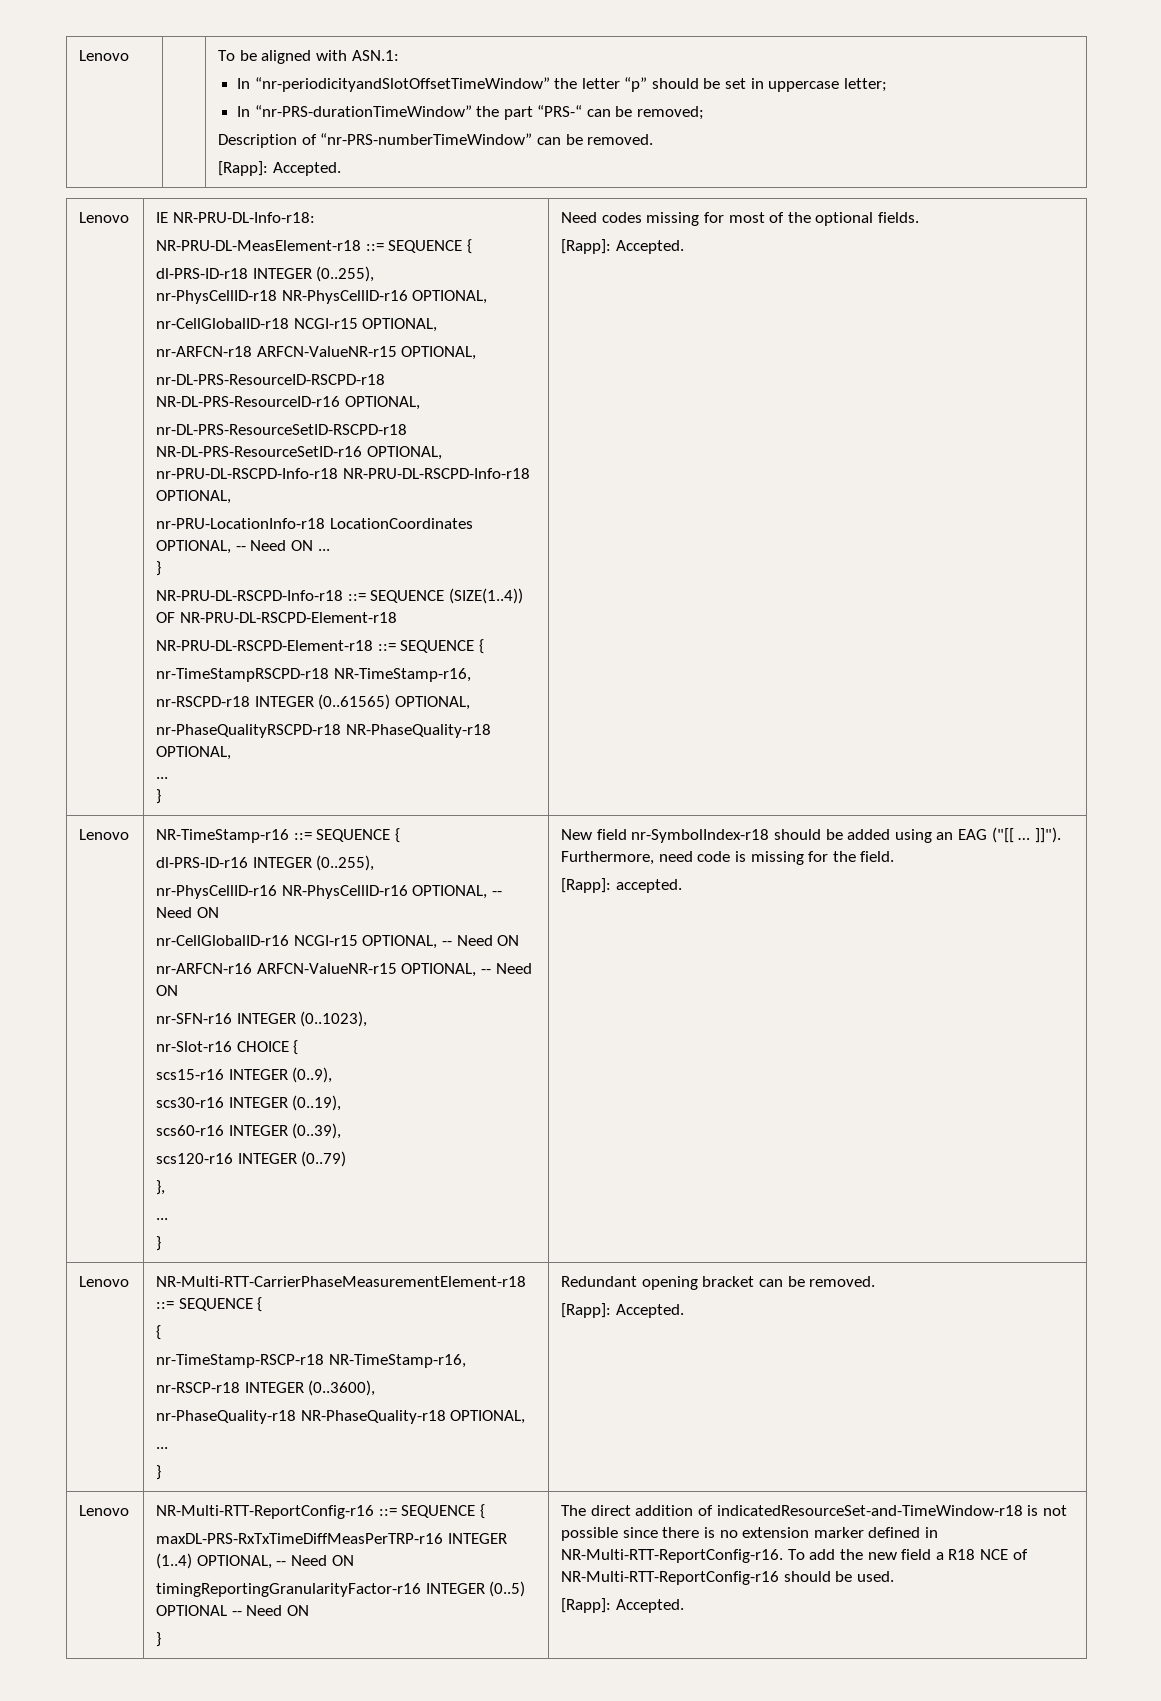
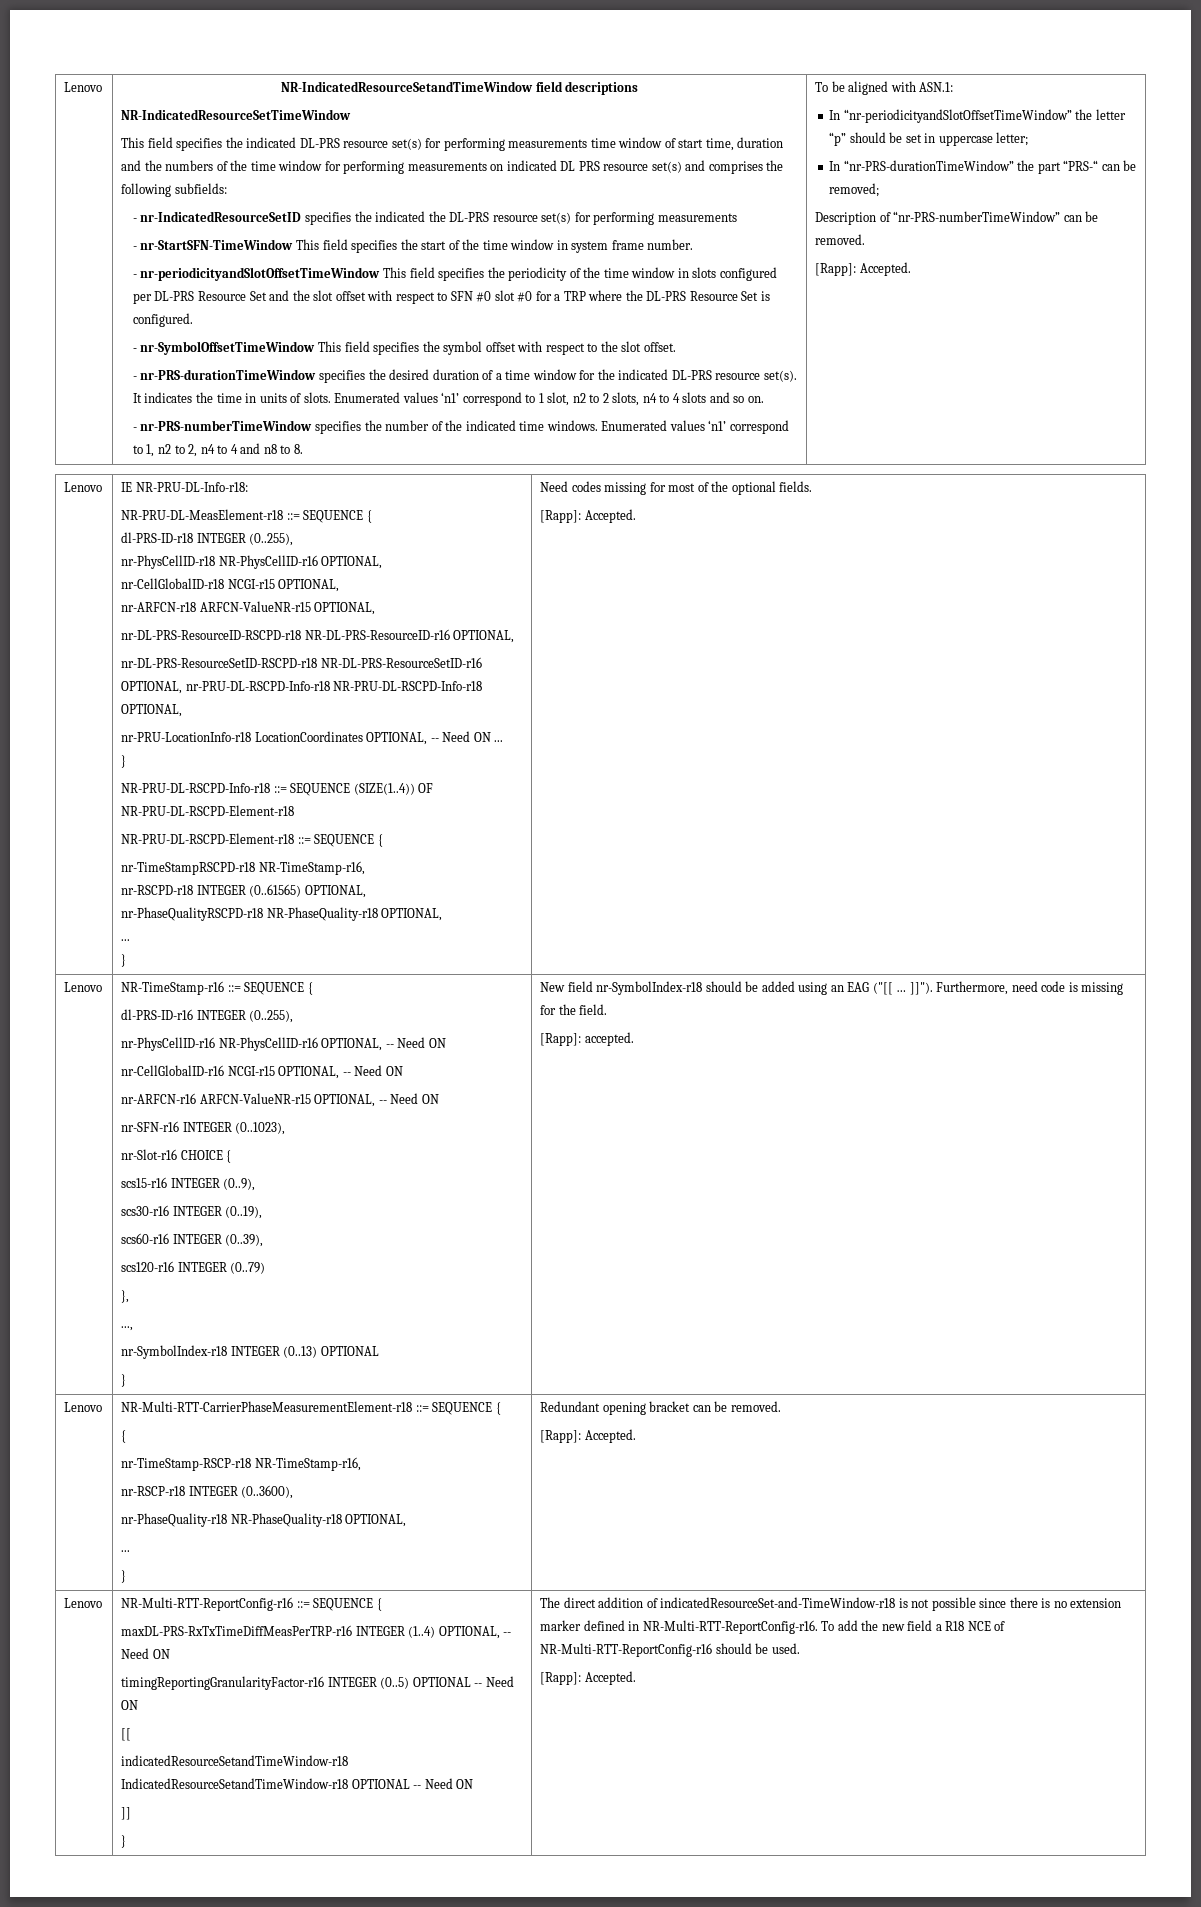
[79,50,130,61] Lenovo | -> [64,82,103,92] [280,81,639,95] [121,109,352,120] [121,137,784,151] [121,160,784,174] [121,183,227,197] [132,211,737,225] [132,239,694,253] [132,267,777,281] [132,290,770,304] [132,313,193,327] [132,341,676,355] [132,369,797,383] [132,392,764,406] [132,420,789,434] [132,443,303,457] Lenovo | NR-IndicatedResourceSetandTimeWindow field descriptions // NR-IndicatedResourceSetTimeWindow // This field specifies the indicated DL-PRS resource set(s) for performing measurements time window of start time, duration and the numbers of the time window for performing measurements on indicated DL PRS resource set(s) and comprises the following subfields: // - nr-IndicatedResourceSetID specifies the indicated the DL-PRS resource set(s) for performing measurements // - nr-StartSFN-TimeWindow This field specifies the start of the time window in system frame number. // - nr-periodicityandSlotOffsetTimeWindow This field specifies the periodicity of the time window in slots configured per DL-PRS Resource Set and the slot offset with respect to SFN #0 slot #0 for a TRP where the DL-PRS Resource Set is configured. // - nr-SymbolOffsetTimeWindow This field specifies the symbol offset with respect to the slot offset. // - nr-PRS-durationTimeWindow specifies the desired duration of a time window for the indicated DL-PRS resource set(s). It indicates the time in units of slots. Enumerated values ‘n1’ correspond to 1 slot, n2 to 2 slots, n4 to 4 slots and so on. // - nr-PRS-numberTimeWindow specifies the number of the indicated time windows. Enumerated values ‘n1’ correspond to 1, n2 to 2, n4 to 4 and n8 to 8.
[156,1218,169,1220] ... -> [121,1326,134,1331] [121,1345,379,1359] ..., // nr-SymbolIndex-r18 INTEGER (0..13) OPTIONAL
(310, 1610) none -> [121,1728,132,1741] [121,1755,349,1766] [121,1778,474,1789] [121,1807,132,1820] // [[ // indicatedResourceSetandTimeWindow-r18 IndicatedResourceSetandTimeWindow-r18 OPTIONAL -- Need ON // ]]

